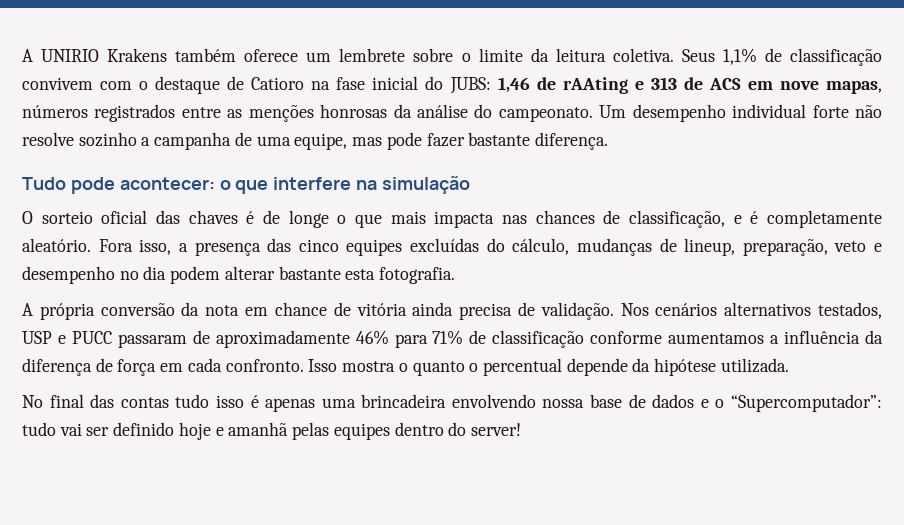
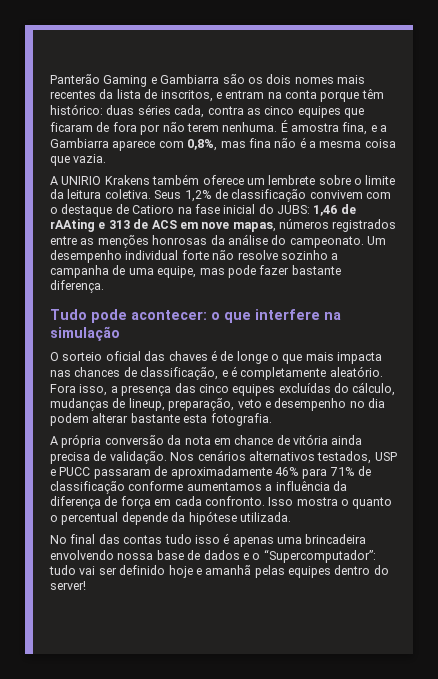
(22, 55) none -> [50,74,365,87] [50,89,384,102] [50,104,364,118] [50,120,388,135] [50,137,396,151] [50,154,107,166] Panterão Gaming e Gambiarra são os dois nomes mais recentes da lista de inscritos, e entram na conta porque têm histórico: duas séries cada, contra as cinco equipes que ficaram de fora por não terem nenhuma. É amostra fina, e a Gambiarra aparece com 0,8%, mas fina não é a mesma coisa que vazia. //
[722,48,757,65] 1,1% -> [184,190,212,202] 1,2%

